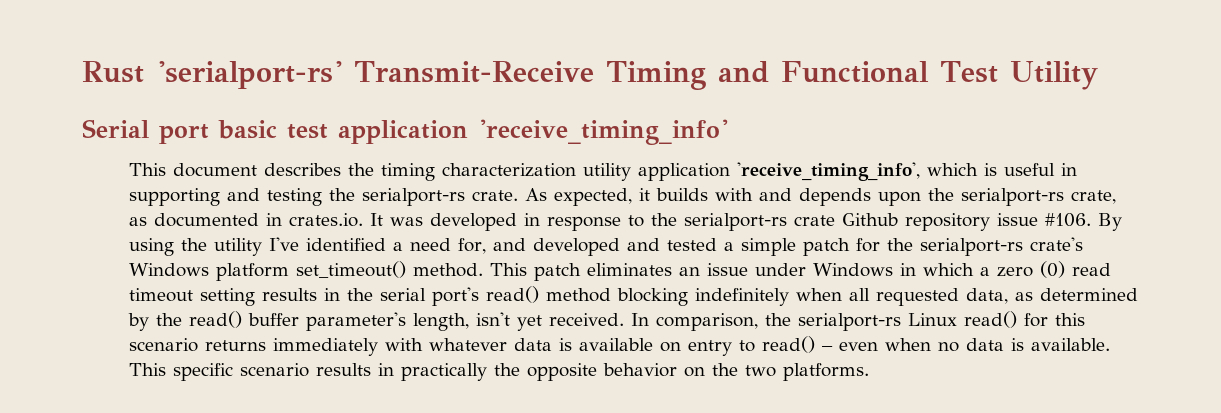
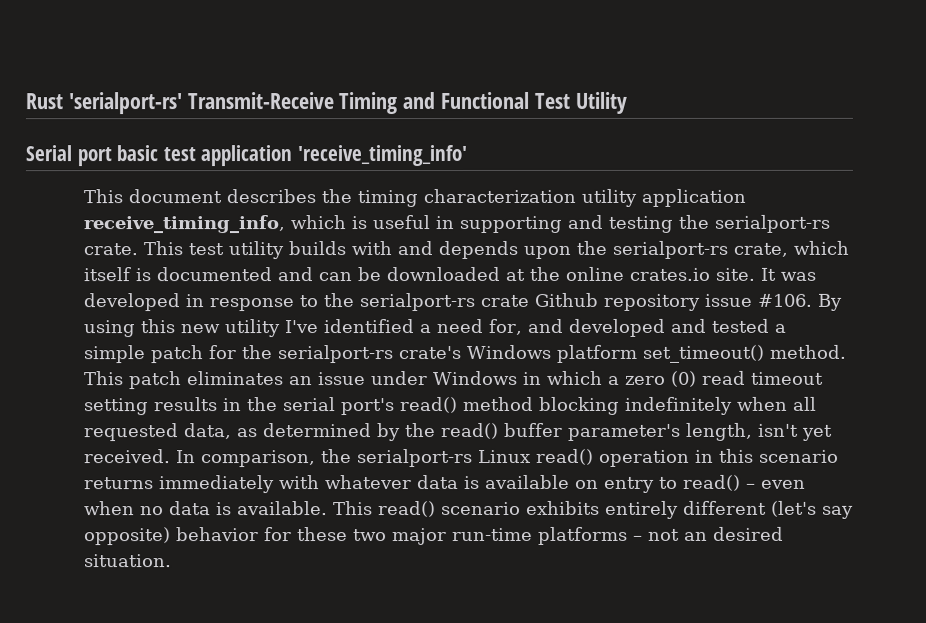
[736,162,920,181] 'receive_timing_info', -> [83,215,286,234] receive_timing_info,
[524,188,650,206] As expected, it -> [143,241,285,260] This test utility
[128,213,363,227] as documented in crates.io. -> [793,240,850,255] [83,266,756,282] which itself is documented and can be downloaded at the online crates.io site.
[180,238,207,251] the -> [141,319,222,334] this new
[1023,313,1048,327] for -> [599,449,715,467] operation in
[172,363,869,381] specific scenario results in practically the opposite behavior on the two platforms. -> [378,500,855,519] [84,526,785,546] [84,554,173,568] read() scenario exhibits entirely different (let's say opposite) behavior for these two major run-time platforms – not an desired situation.

